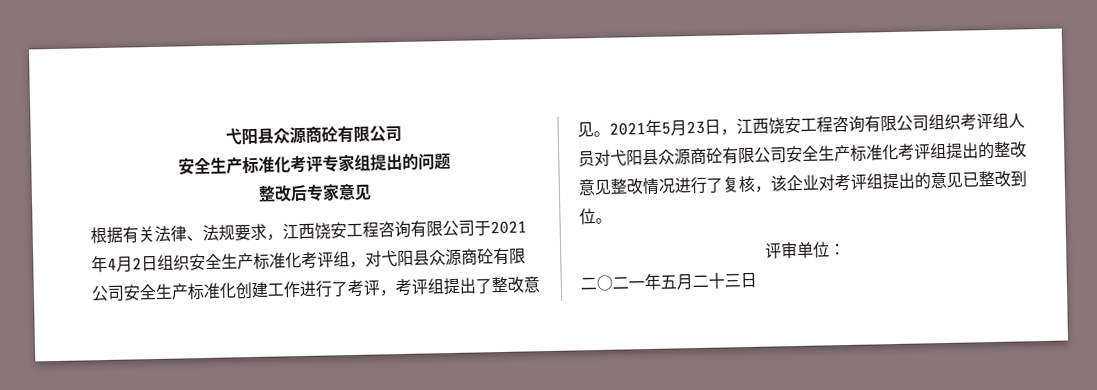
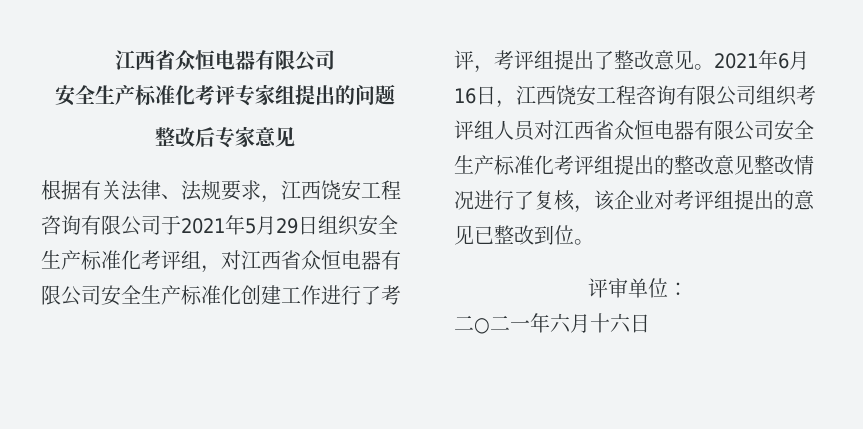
[224,126,338,145] 弋阳县众源商砼 -> [115,50,255,70] 江西省众恒电器
[107,256,142,273] 4月2 -> [245,216,298,235] 5月29
[381,248,494,267] 弋阳县众源商砼 -> [241,250,381,270] 江西省众恒电器
[661,120,705,137] 5月23 -> [778,51,809,70] [454,88,476,104] 6月16
[610,147,723,166] 弋阳县众源商砼 -> [554,120,694,140] 江西省众恒电器
[660,272,741,291] 五月二十三 -> [550,313,631,333] 六月十六

